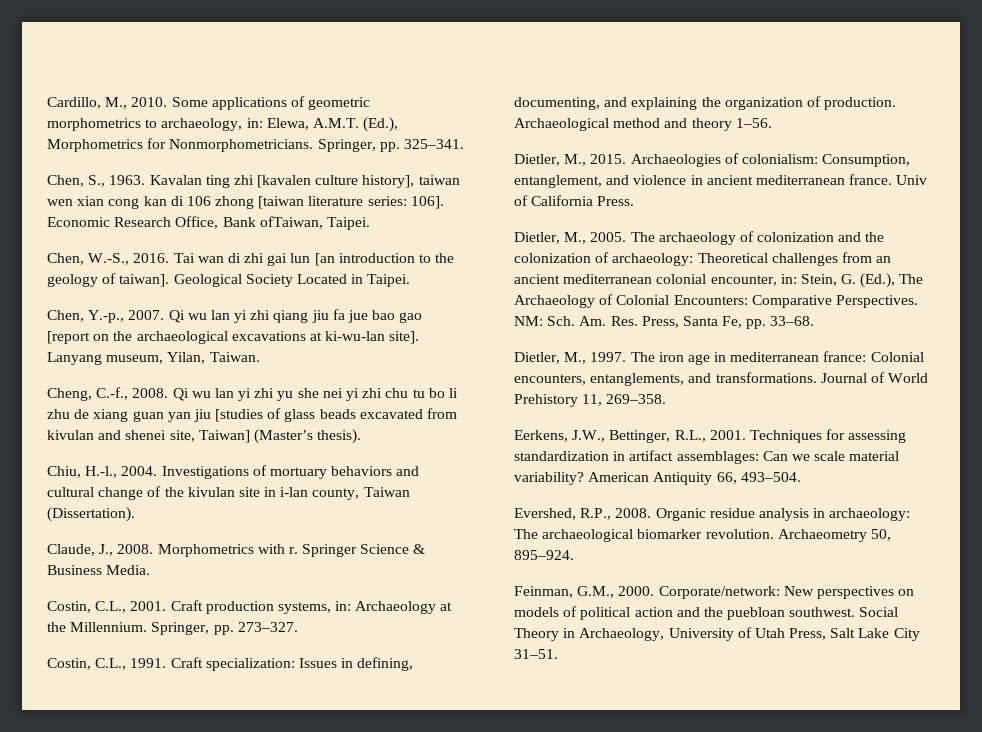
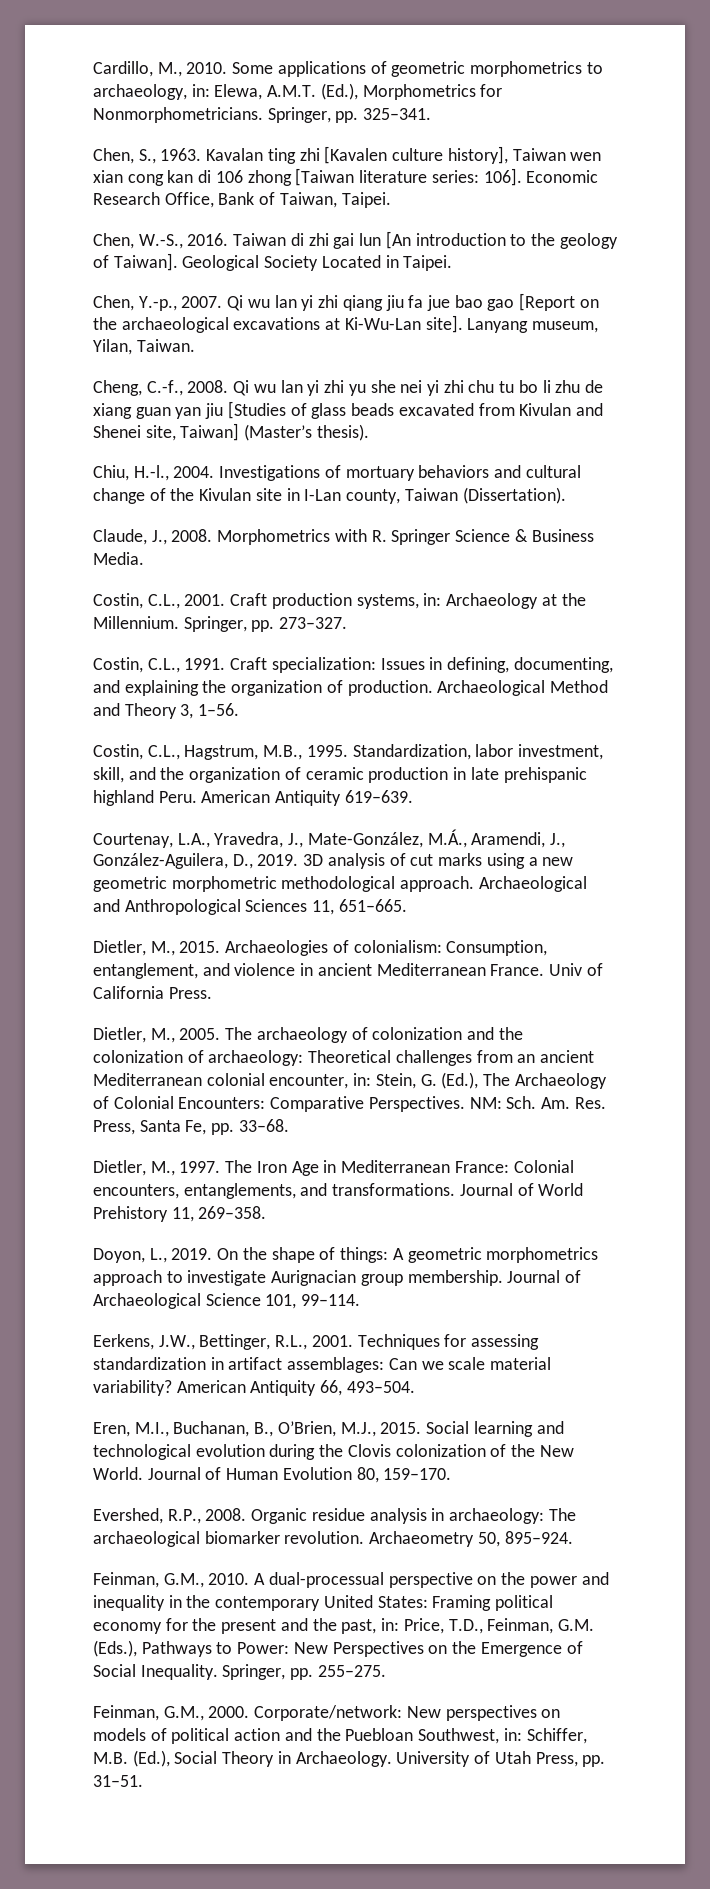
[257,175,312,188] [kavalen -> [324,146,388,164] [Kavalen
[418,175,460,185] taiwan -> [512,148,566,161] Taiwan
[258,196,305,209] [taiwan -> [295,168,355,186] [Taiwan
[259,216,323,229] ofTaiwan, -> [259,192,337,208] of Taiwan,
[173,253,224,263] Tai wan -> [233,233,287,246] Taiwan
[314,253,335,266] [an -> [385,231,411,249] [An
[119,274,170,287] taiwan]. -> [113,253,178,271] Taiwan].
[47,331,90,344] [report -> [519,293,576,311] [Report
[325,331,386,341] ki-wu-lan -> [344,317,421,330] Ki-Wu-Lan
[215,409,264,422] [studies -> [227,401,286,419] [Studies
[47,430,167,440] kivulan and shenei -> [519,403,603,416] [93,425,141,438] Kivulan and Shenei
[187,487,235,497] kivulan -> [199,488,252,501] Kivulan
[280,487,309,497] i-lan -> [304,489,342,501] I-Lan
[288,547,298,554] r. -> [371,530,387,542] R.
[613,118,772,131] method and theory 1–56. -> [550,680,609,693] [93,703,240,719] [93,744,604,760] [93,767,587,783] [93,790,413,806] [93,829,566,848] [93,853,574,869] [93,876,587,892] [93,899,407,915] Method and Theory 3, 1–56. // Costin, C.L., Hagstrum, M.B., 1995. Standardization, labor investment, skill, and the organization of ceramic production in late prehispanic highland Peru. American Antiquity 619–639. // Courtenay, L.A., Yravedra, J., Mate-González, M.Á., Aramendi, J., González-Aguilera, D., 2019. 3D analysis of cut marks using a new geometric morphometric methodological approach. Archaeological and Anthropological Sciences 11, 651–665.
[755,174,893,185] mediterranean france. -> [376,963,545,976] Mediterranean France.
[563,274,653,284] mediterranean -> [93,1073,202,1086] Mediterranean
[658,351,867,365] iron age in mediterranean france: -> [256,1160,509,1176] Iron Age in Mediterranean France:
(667, 399) none -> [93,1247,599,1263] [93,1270,582,1286] [93,1293,361,1309] // Doyon, L., 2019. On the shape of things: A geometric morphometrics approach to investigate Aurignacian group membership. Journal of Archaeological Science 101, 99–114.
(801, 477) none -> [93,1421,564,1437] [93,1444,574,1460] [93,1467,452,1483] // Eren, M.I., Buchanan, B., O’Brien, M.J., 2015. Social learning and technological evolution during the Clovis colonization of the New World. Journal of Human Evolution 80, 159–170.
(574, 555) none -> [93,1572,609,1588] [93,1595,554,1611] [93,1618,594,1634] [93,1640,583,1657] [93,1664,386,1680] // Feinman, G.M., 2010. A dual-processual perspective on the power and inequality in the contemporary United States: Framing political economy for the present and the past, in: Price, T.D., Feinman, G.M. (Eds.), Pathways to Power: New Perspectives on the Emergence of Social Inequality. Springer, pp. 255–275.
[727,607,856,620] puebloan southwest. -> [345,1728,587,1744] [93,1750,170,1767] Puebloan Southwest, in: Schiffer, M.B. (Ed.),
[579,628,665,641] Archaeology, -> [295,1751,392,1767] Archaeology.
[830,628,920,641] Salt Lake City -> [582,1755,606,1767] pp.

